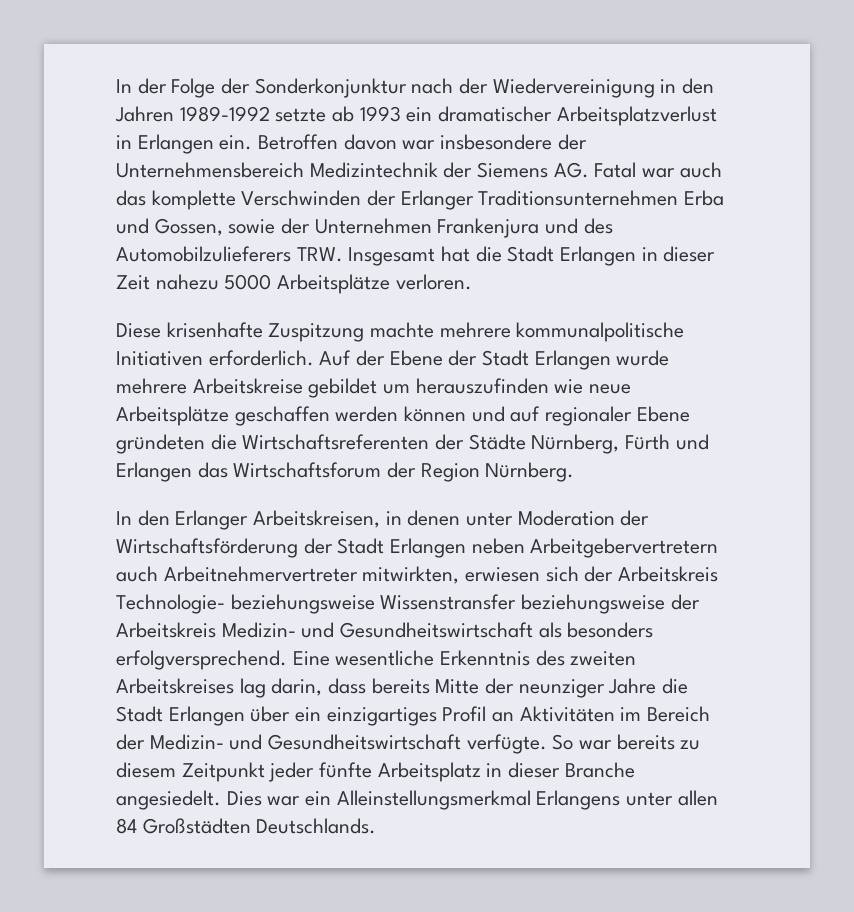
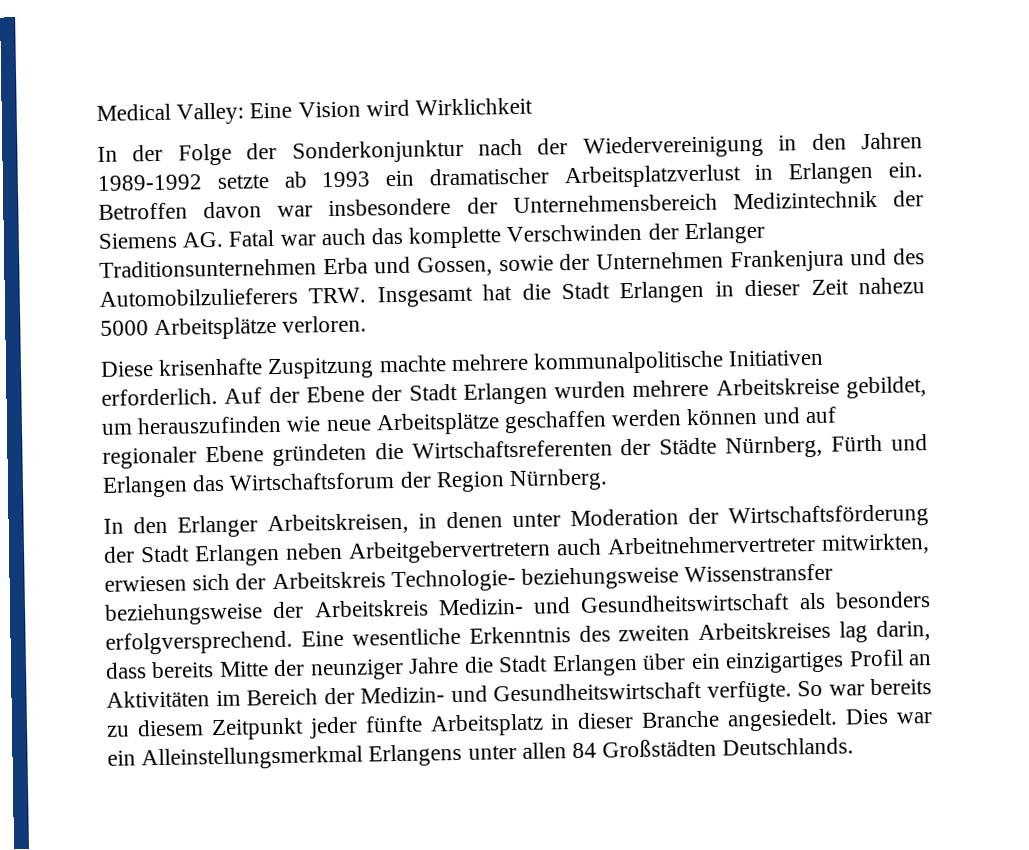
(116, 86) none -> [96,97,534,125] Medical Valley: Eine Vision wird Wirklichkeit //
[616,350,670,366] wurde -> [554,381,627,399] wurden
[308,378,378,398] gebildet -> [846,376,927,399] gebildet,

